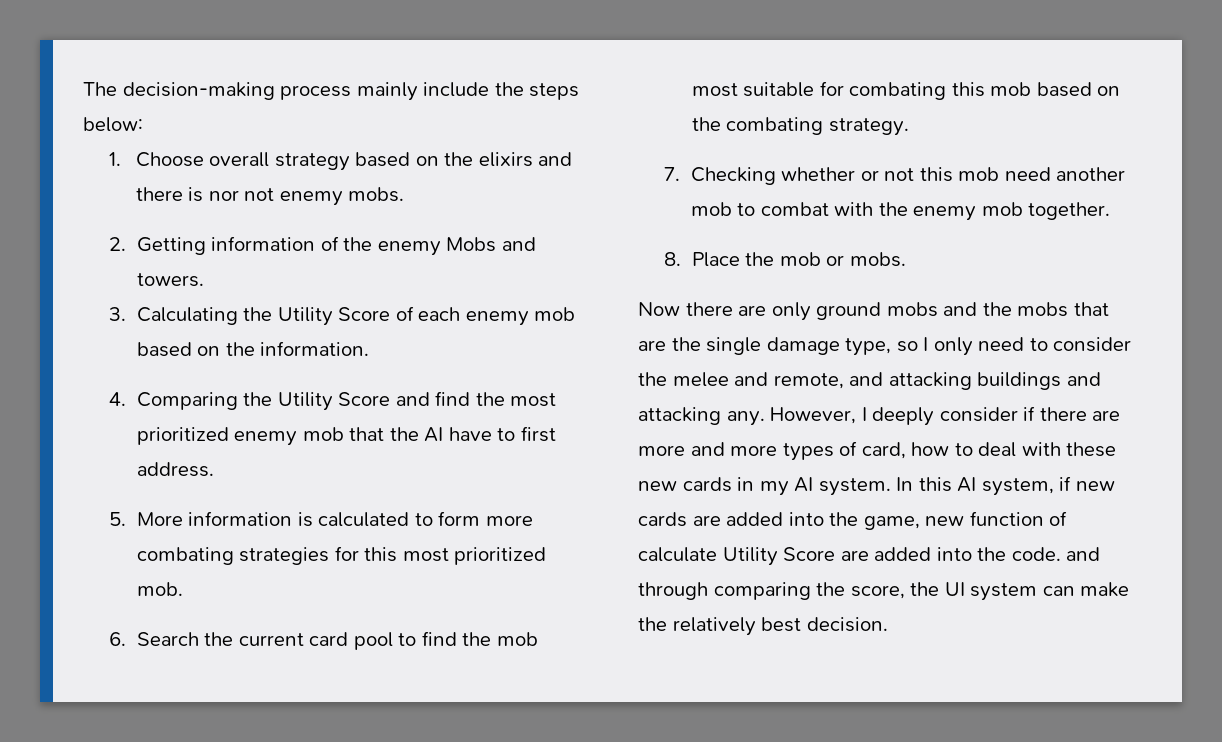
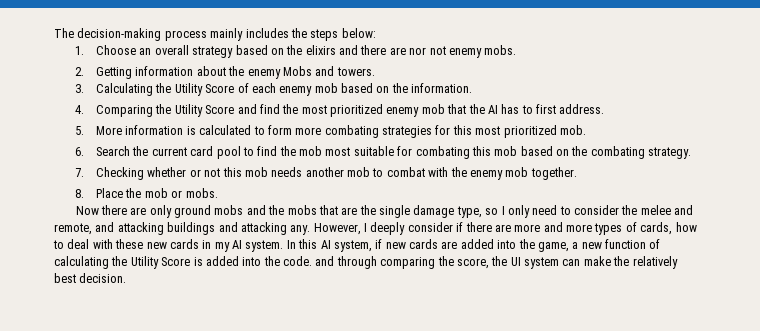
[423,82,490,97] include -> [245,28,289,38] includes
(204, 159) none -> [139,48,152,55] an
[188,187,204,202] is -> [389,47,406,55] are
[320,236,339,251] of -> [196,66,226,76] about
[448,427,492,441] have -> [501,104,520,114] has
[1004,167,1051,181] need -> [271,167,303,177] needs
[861,442,906,459] card, -> [640,222,673,235] cards,
(920, 523) none -> [572,242,579,249] a
[638,547,869,566] calculate Utility Score are -> [54,256,203,269] calculating the Utility Score is

